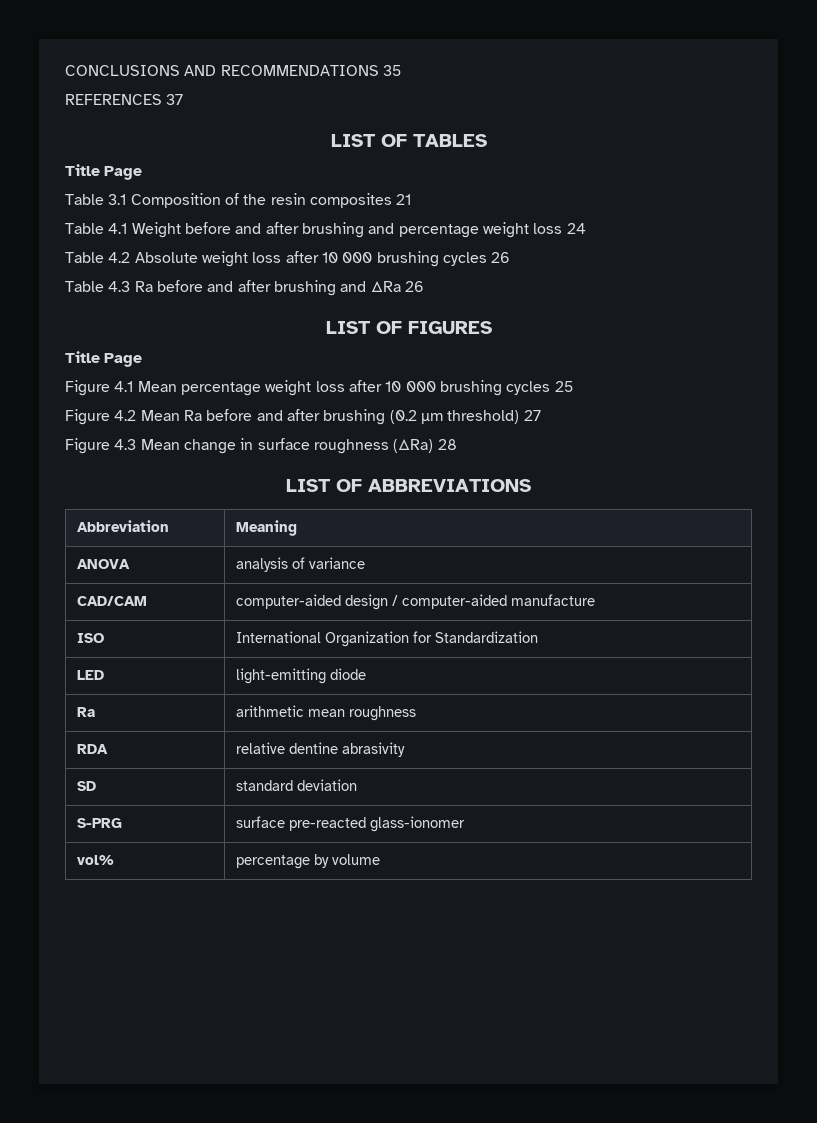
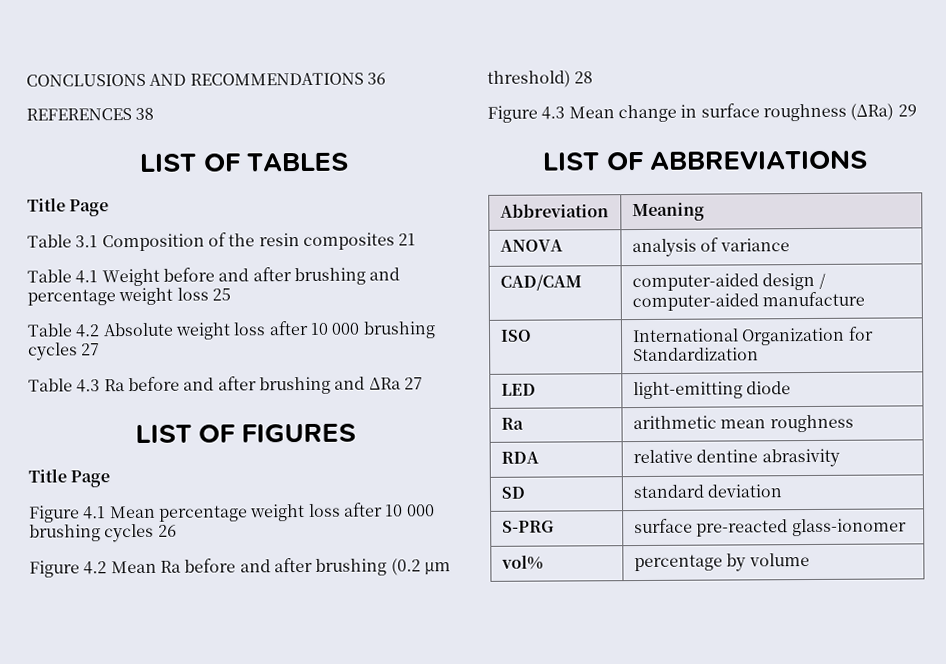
[382,65,401,76] 35 -> [366,72,386,85] 36
[166,94,184,105] 37 -> [135,107,155,120] 38
[566,223,586,234] 24 -> [211,288,231,301] 25
[491,252,511,263] 26 -> [81,343,101,356] 27
[404,281,424,292] 26 -> [403,377,423,390] 27
[554,381,573,392] 25 -> [157,524,177,537] 26
[523,410,541,421] 27 -> [574,71,594,84] 28
[437,439,457,450] 28 -> [897,104,917,117] 29

